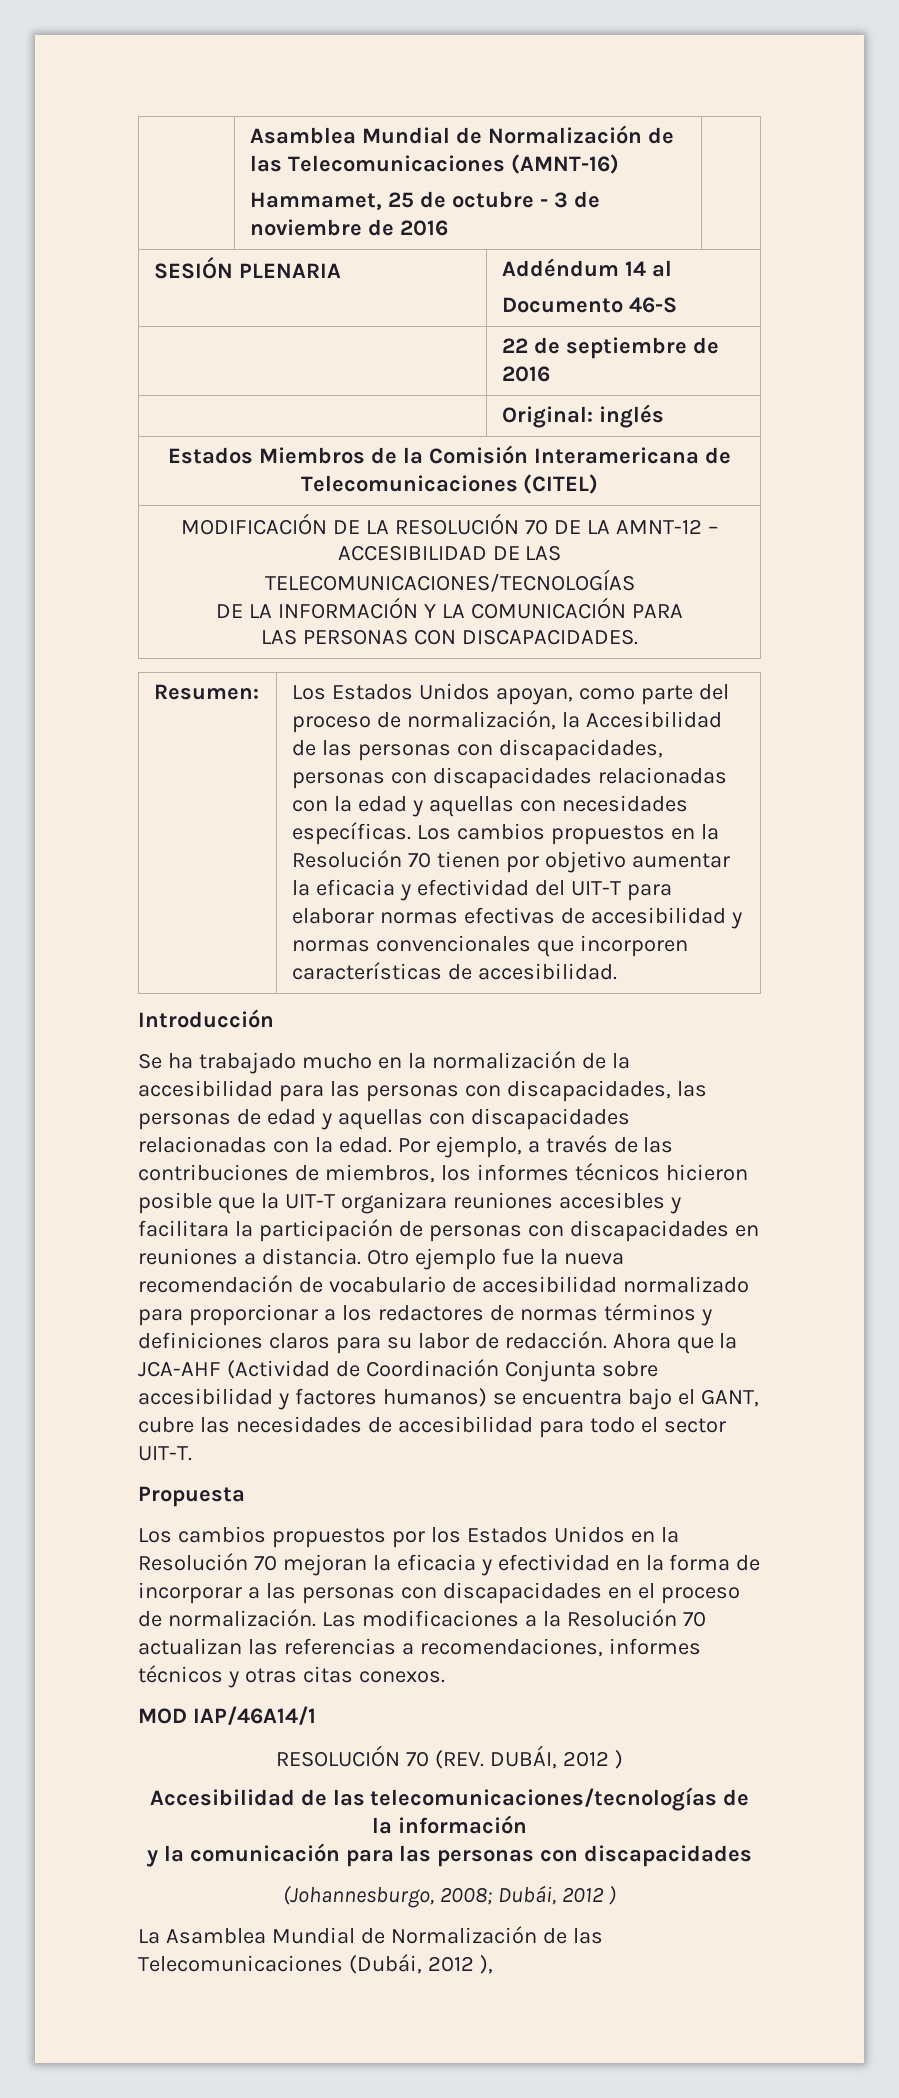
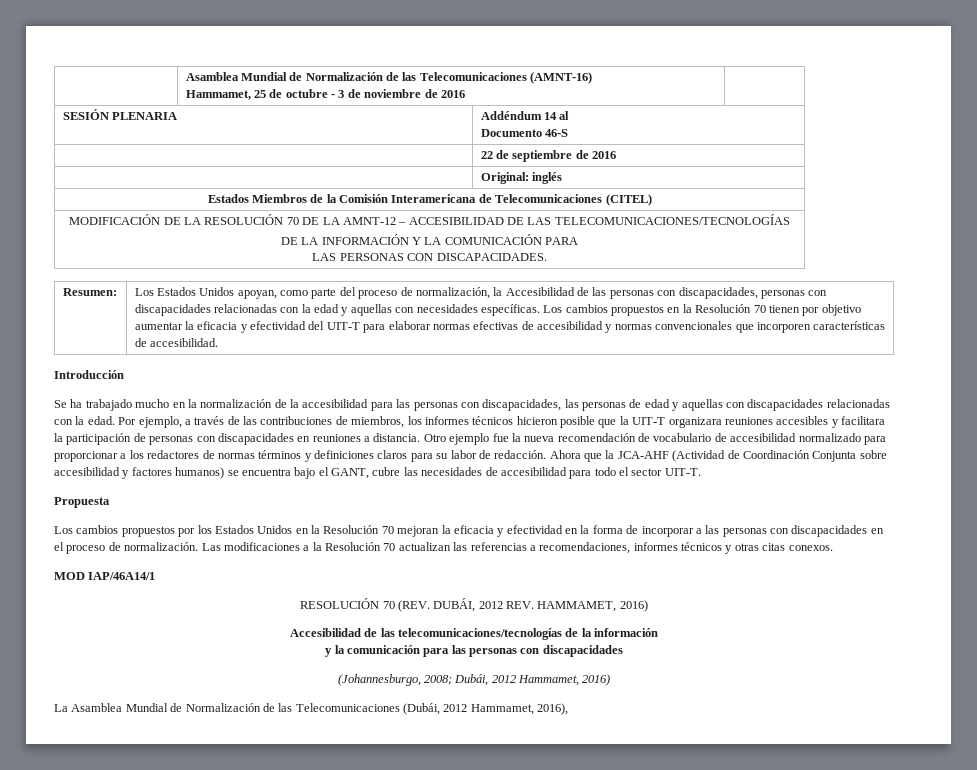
[614,1750,623,1769] ) -> [506,600,648,612] REV. HAMMAMET, 2016)
[608,1885,616,1905] ) -> [518,674,611,686] Hammamet, 2016)
[479,1955,493,1974] ), -> [470,703,569,715] Hammamet, 2016),

